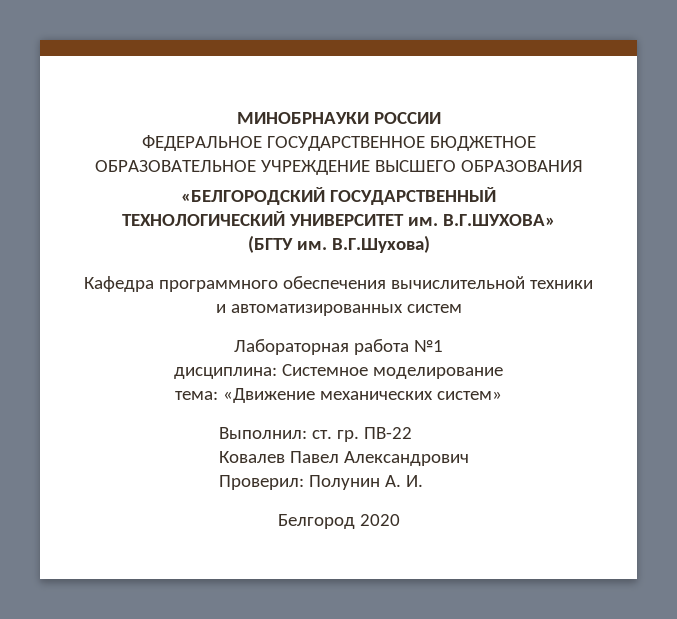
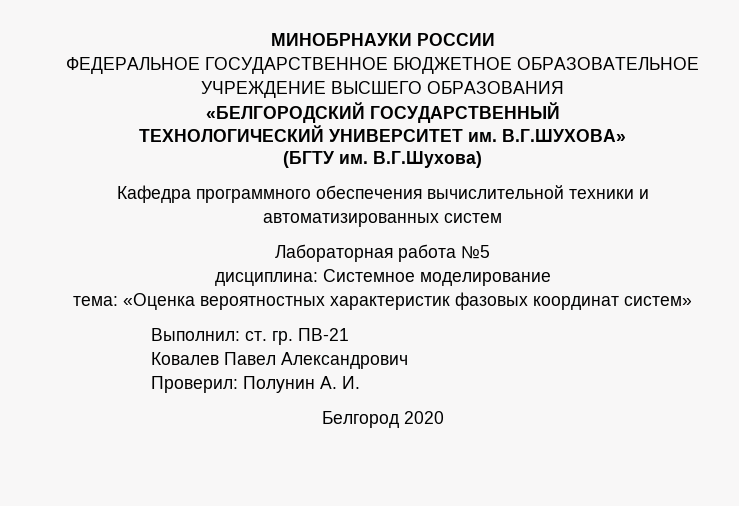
[413,340,443,352] №1 -> [461,245,490,259] №5
[223,388,433,403] «Движение механических -> [123,292,619,310] «Оценка вероятностных характеристик фазовых координат
[363,427,412,439] ПВ-22 -> [298,328,350,341] ПВ-21

